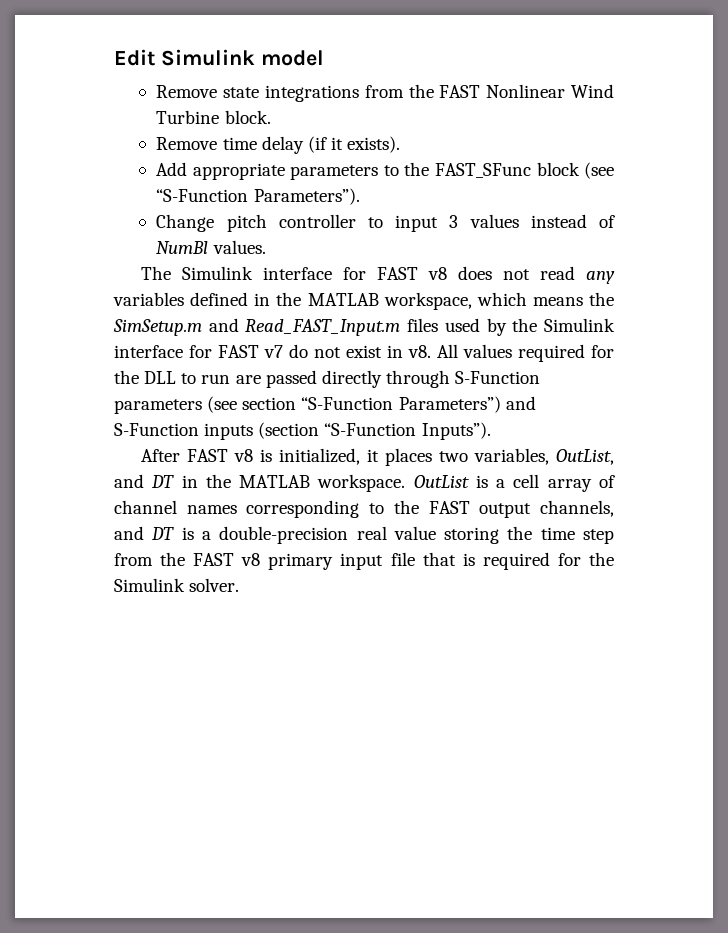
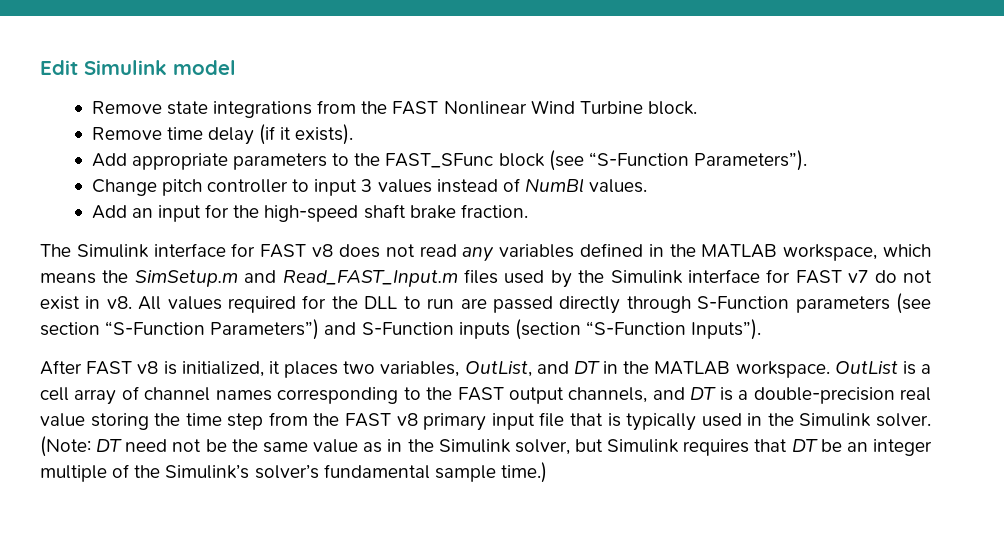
(266, 247) none -> [91,204,528,222] // Add an input for the high-speed shaft brake fraction.
[482,552,614,570] [114,578,240,592] required for the Simulink solver. -> [626,413,931,431] [40,436,932,457] [40,462,547,483] typically used in the Simulink solver. (Note: DT need not be the same value as in the Simulink solver, but Simulink requires that DT be an integer multiple of the Simulink’s solver’s fundamental sample time.)

